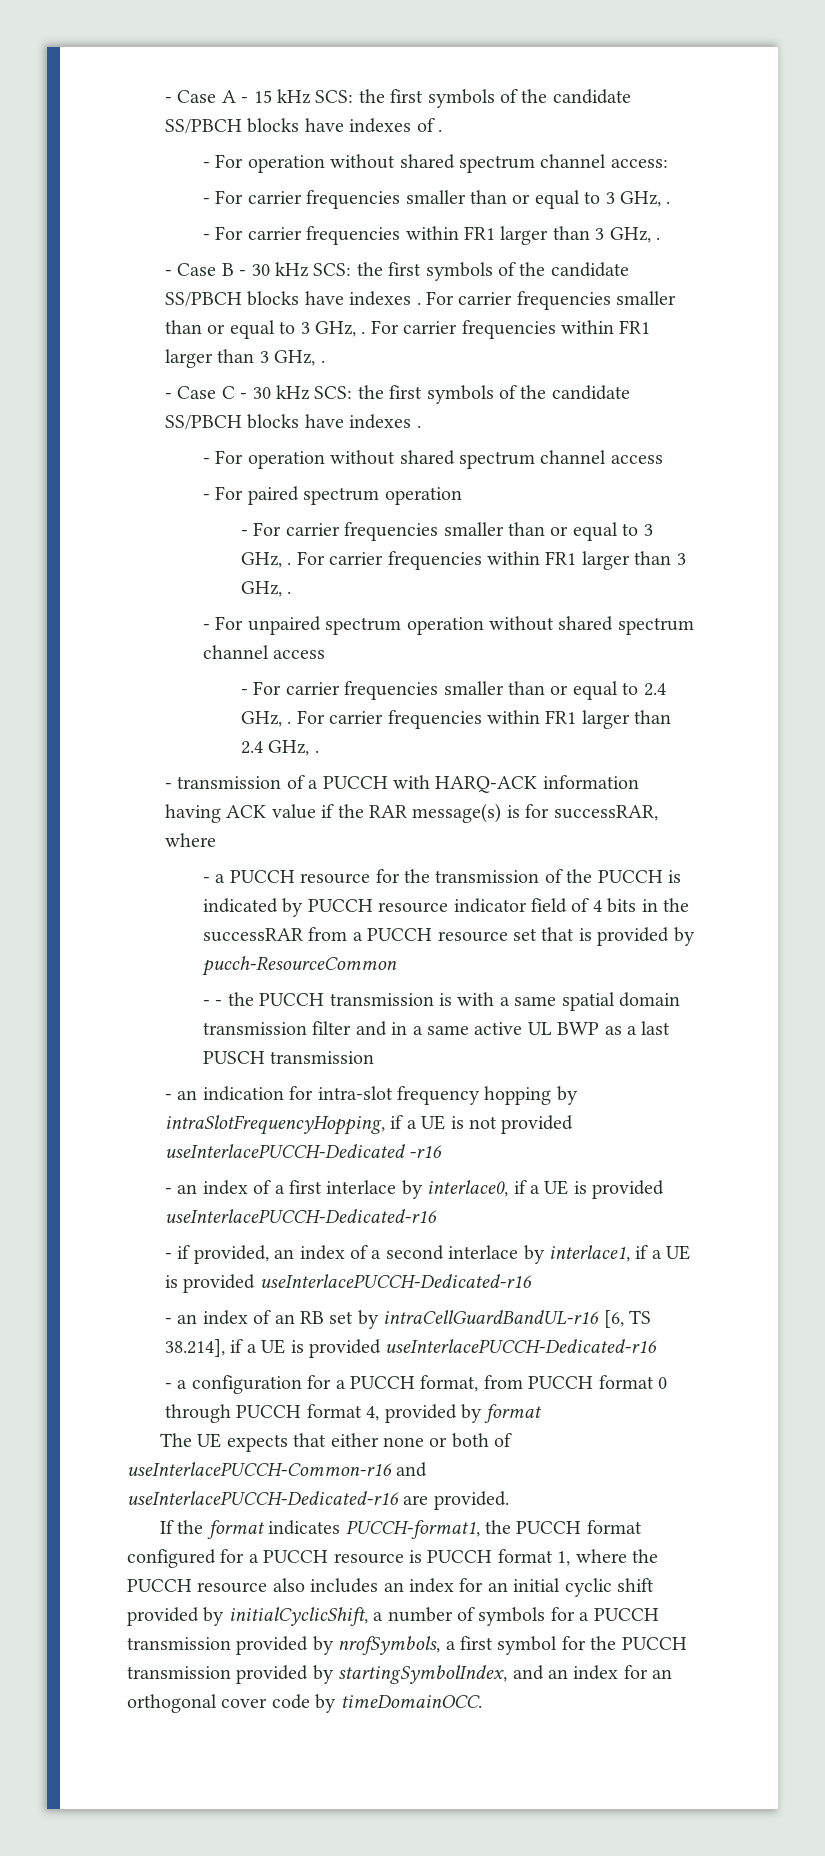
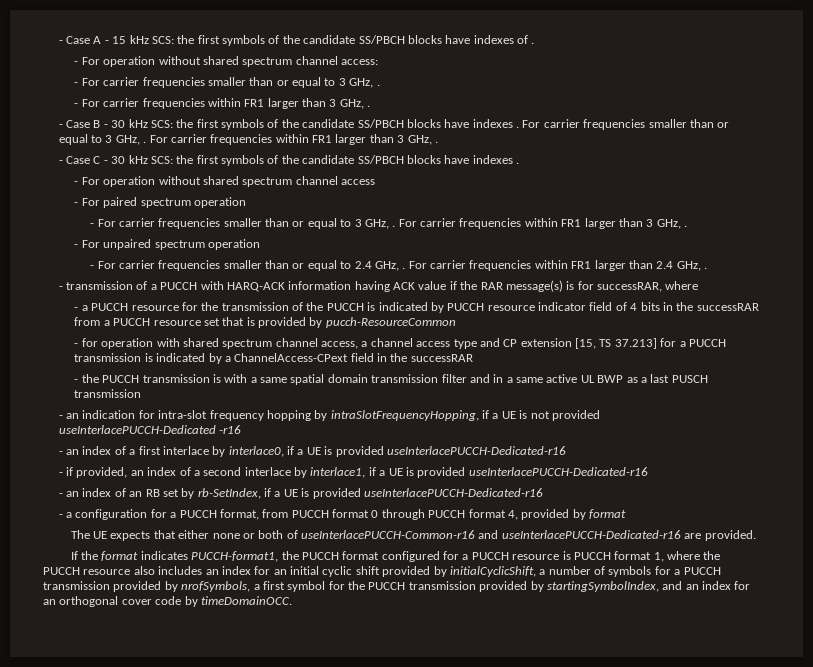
[488,616,694,635] [202,645,326,659] without shared spectrum channel access -> (260, 244) none
(210, 1003) none -> [81,338,726,349] [74,353,473,364] for operation with shared spectrum channel access, a channel access type and CP extension [15, TS 37.213] for a PUCCH transmission is indicated by a ChannelAccess-CPext field in the successRAR //
[383,1310,651,1328] [164,1339,225,1357] intraCellGuardBandUL-r16 [6, TS 38.214], -> [197,488,261,499] rb-SetIndex,

